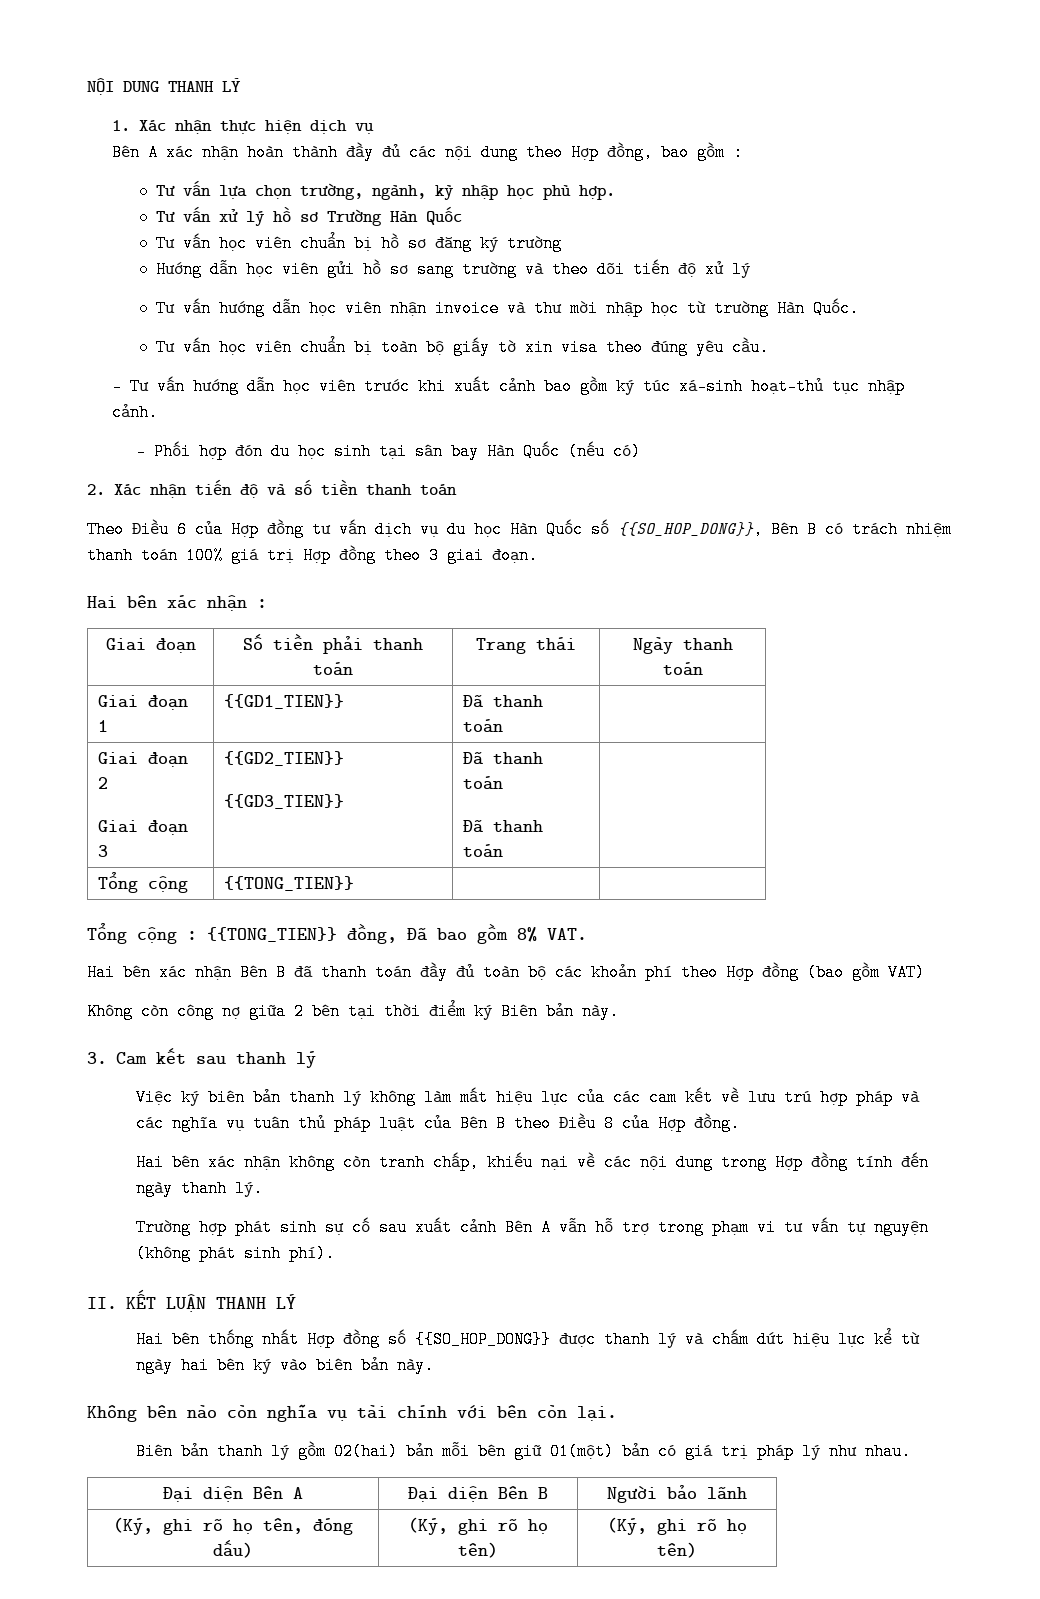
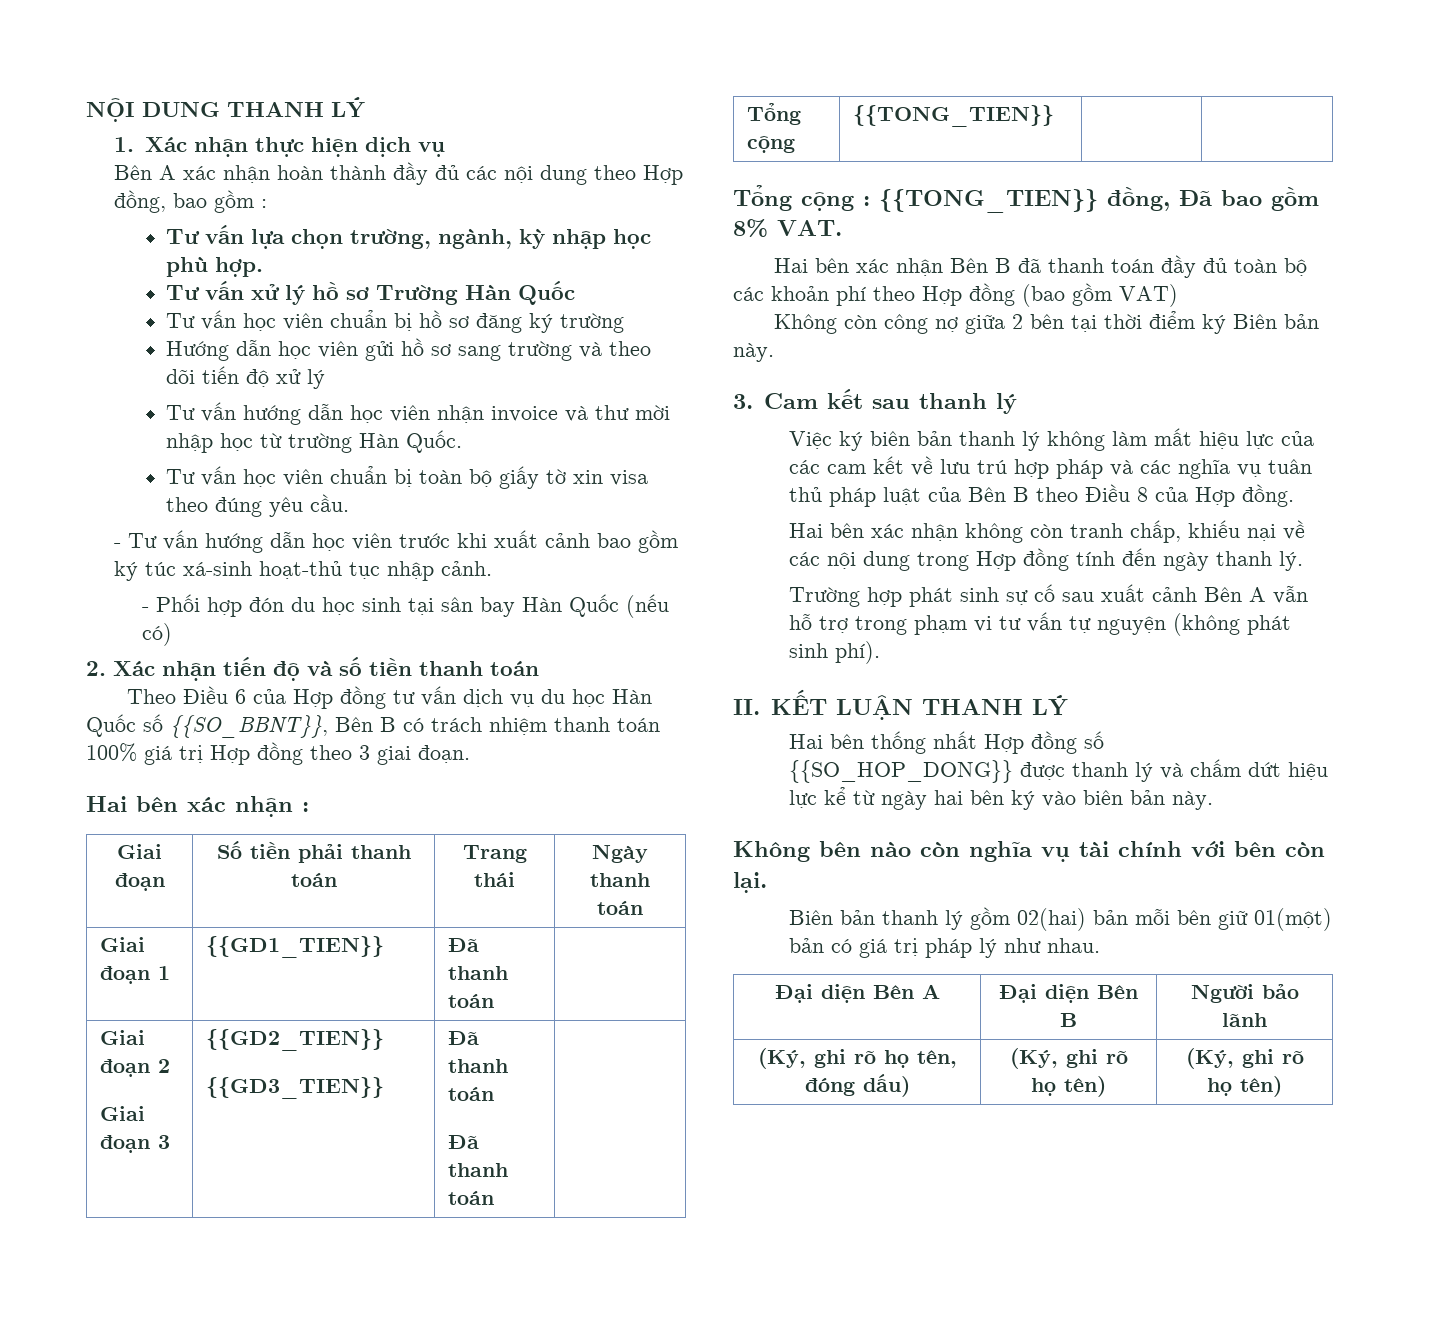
[618,521,763,538] {{SO_HOP_DONG}}, -> [170,715,328,738] {{SO_BBNT}},

